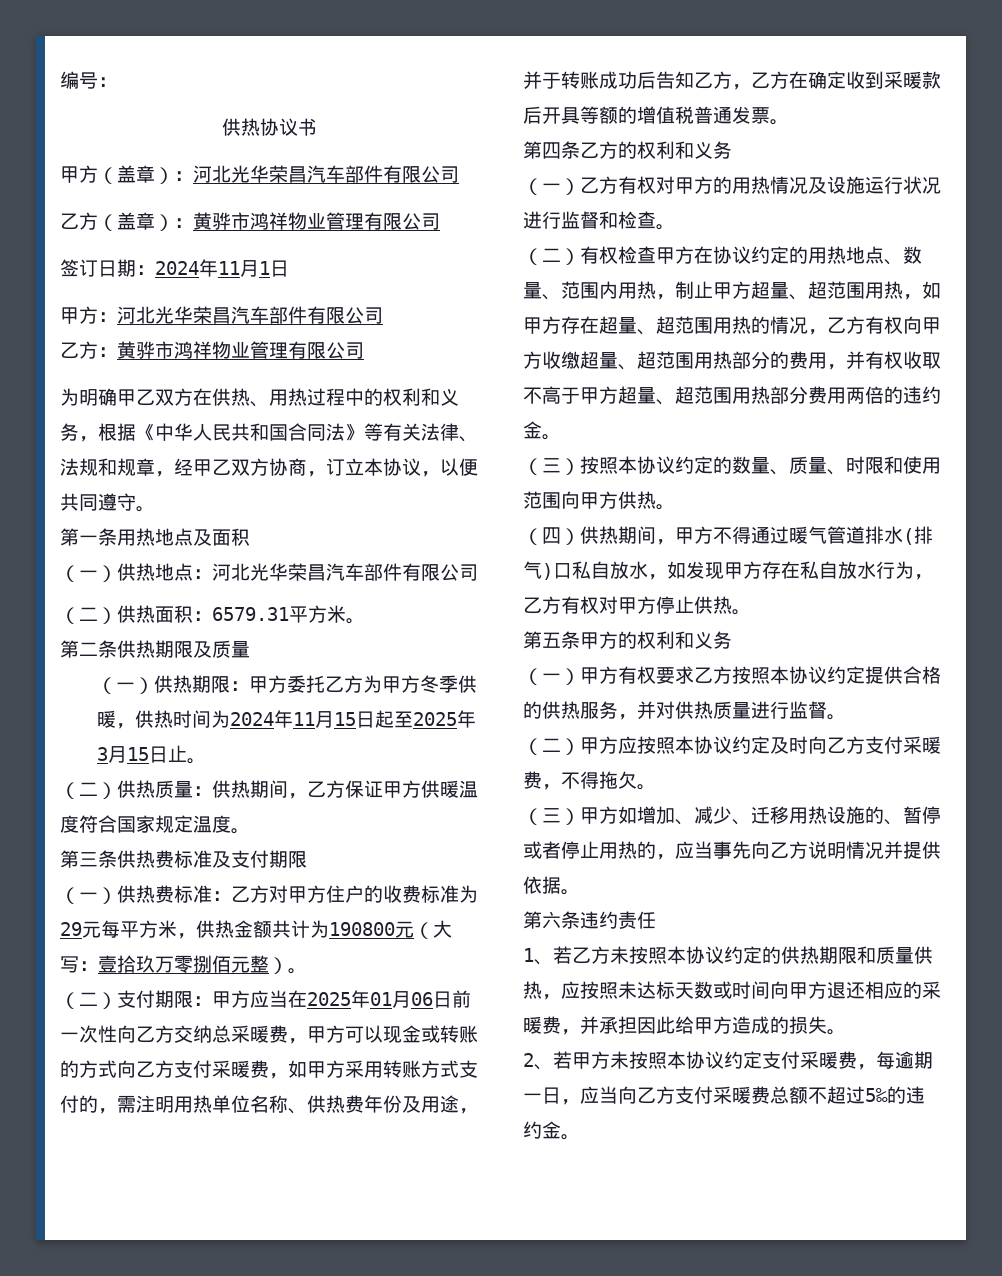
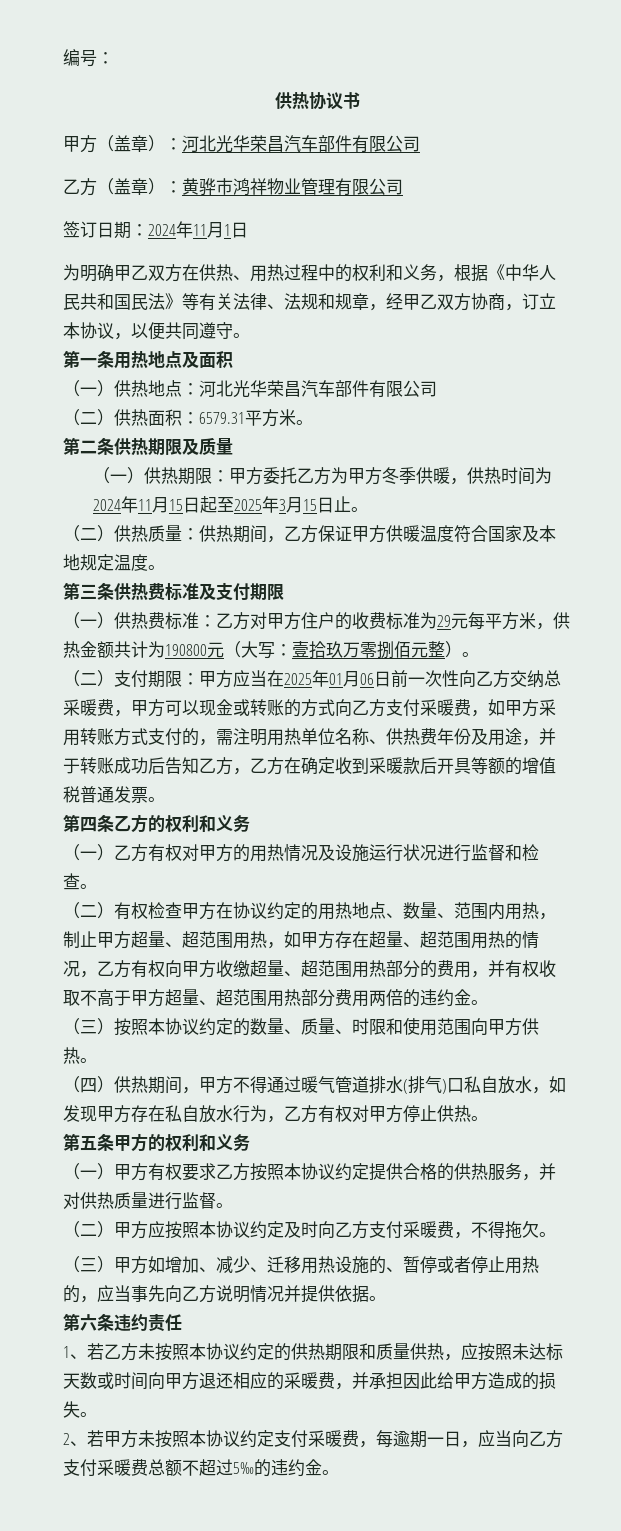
[60,306,383,324] [60,341,364,359] // 甲方：河北光华荣昌汽车部件有限公司 // 乙方：黄骅市鸿祥物业管理有限公司 -> (248, 230) none
[288,423,326,441] 合同 -> [131,294,148,311] 民
(155, 824) none -> [522,525,556,542] [63,554,80,571] 及本地

